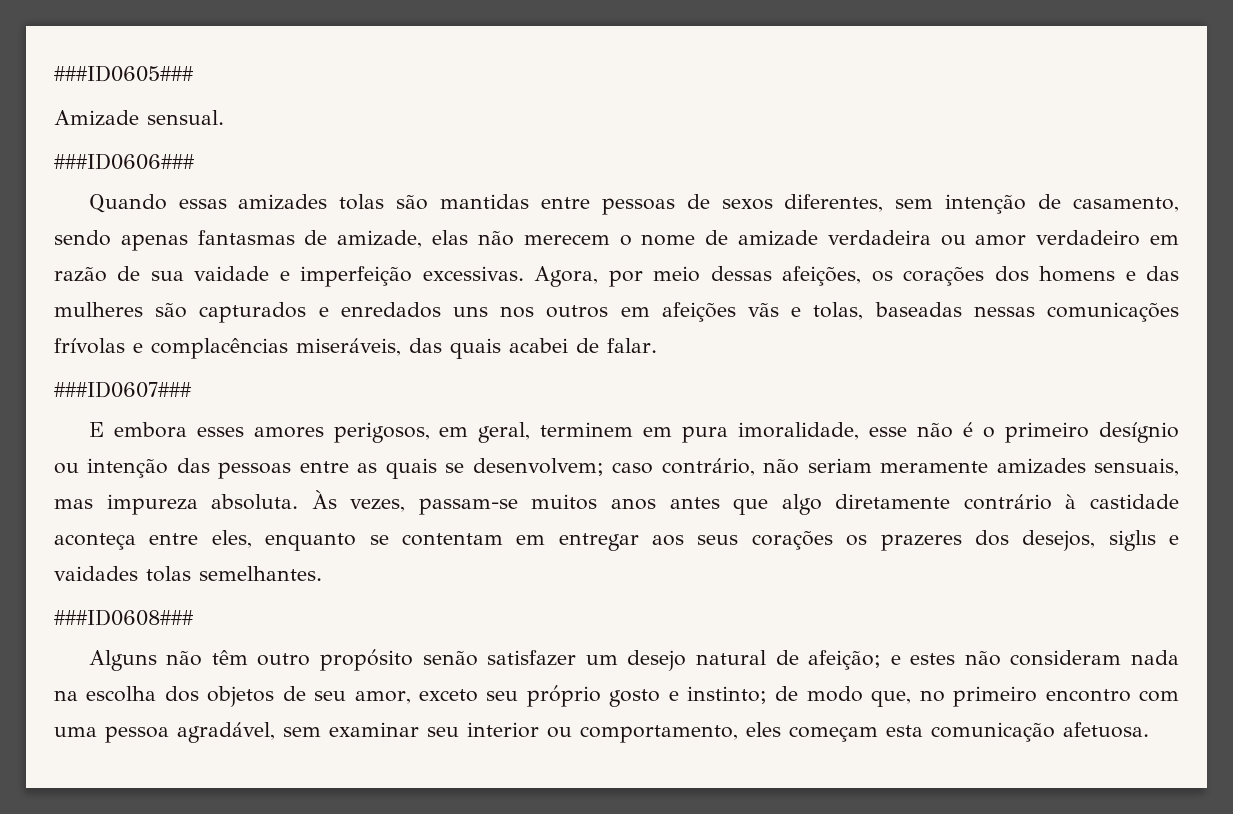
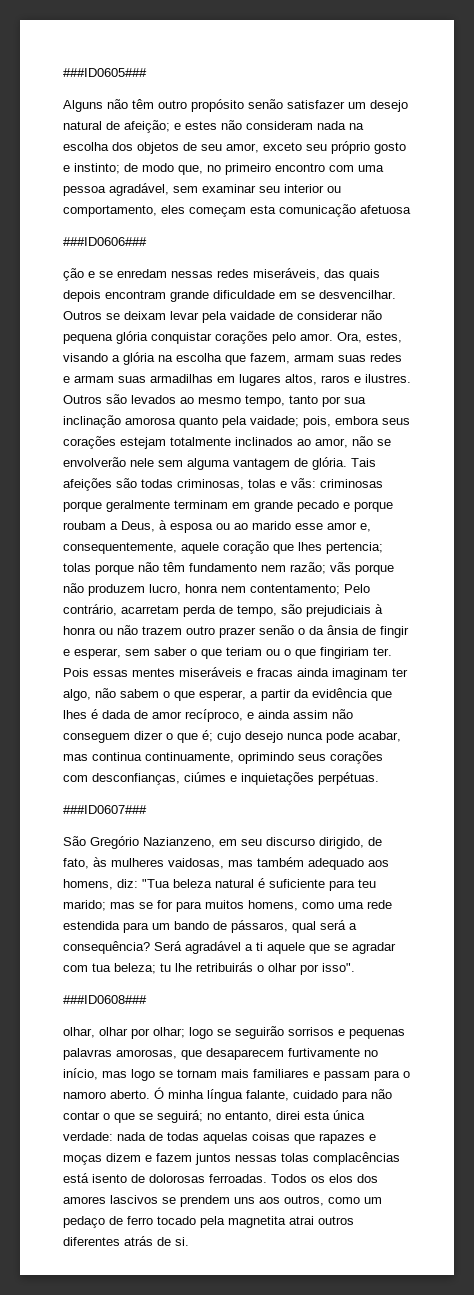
[54,110,224,126] [54,153,195,170] [88,194,1179,215] [54,230,1179,251] [54,266,1180,287] [54,302,1180,323] [54,338,657,359] [54,381,192,398] [88,422,1179,443] [54,458,1179,479] [54,490,1179,515] [54,530,1179,551] [54,566,322,582] [54,609,194,626] // Amizade sensual. // ###ID0606### // Quando essas amizades tolas são mantidas entre pessoas de sexos diferentes, sem intenção de casamento, sendo apenas fantasmas de amizade, elas não merecem o nome de amizade verdadeira ou amor verdadeiro em razão de sua vaidade e imperfeição excessivas. Agora, por meio dessas afeições, os corações dos homens e das mulheres são capturados e enredados uns nos outros em afeições vãs e tolas, baseadas nessas comunicações frívolas e complacências miseráveis, das quais acabei de falar. // ###ID0607### // E embora esses amores perigosos, em geral, terminem em pura imoralidade, esse não é o primeiro desígnio ou intenção das pessoas entre as quais se desenvolvem; caso contrário, não seriam meramente amizades sensuais, mas impureza absoluta. Às vezes, passam-se muitos anos antes que algo diretamente contrário à castidade aconteça entre eles, enquanto se contentam em entregar aos seus corações os prazeres dos desejos, siglıs e vaidades tolas semelhantes. // ###ID0608### -> (147, 72) none
[1063,722,1149,738] afetuosa. -> [360,205,411,214] [63,237,147,246] [63,268,380,281] [63,290,396,302] [63,310,382,323] [63,331,402,344] [63,352,402,365] [63,374,411,386] [63,394,366,407] [63,415,410,428] [63,436,391,449] [63,457,376,470] [63,478,383,491] [63,500,393,512] [63,520,371,533] [63,541,383,554] [63,562,394,575] [63,583,370,596] [63,604,383,617] [63,625,409,638] [63,647,392,659] [63,667,408,680] [63,688,392,701] [63,709,353,722] [63,730,401,743] [63,751,383,764] [63,772,379,785] [63,805,147,814] [63,836,382,849] [63,857,389,870] [63,878,376,891] [63,900,392,912] [63,920,357,933] [63,941,396,954] [63,962,355,975] [63,995,147,1004] [63,1026,405,1039] [63,1048,378,1060] [63,1068,410,1081] [63,1087,392,1102] [63,1110,365,1123] [63,1132,376,1144] [63,1152,400,1165] [63,1173,378,1183] [63,1195,382,1207] [63,1216,354,1228] [63,1236,189,1246] afetuosa // ###ID0606### // ção e se enredam nessas redes miseráveis, das quais depois encontram grande dificuldade em se desvencilhar. Outros se deixam levar pela vaidade de considerar não pequena glória conquistar corações pelo amor. Ora, estes, visando a glória na escolha que fazem, armam suas redes e armam suas armadilhas em lugares altos, raros e ilustres. Outros são levados ao mesmo tempo, tanto por sua inclinação amorosa quanto pela vaidade; pois, embora seus corações estejam totalmente inclinados ao amor, não se envolverão nele sem alguma vantagem de glória. Tais afeições são todas criminosas, tolas e vãs: criminosas porque geralmente terminam em grande pecado e porque roubam a Deus, à esposa ou ao marido esse amor e, consequentemente, aquele coração que lhes pertencia; tolas porque não têm fundamento nem razão; vãs porque não produzem lucro, honra nem contentamento; Pelo contrário, acarretam perda de tempo, são prejudiciais à honra ou não trazem outro prazer senão o da ânsia de fingir e esperar, sem saber o que teriam ou o que fingiriam ter. Pois essas mentes miseráveis e fracas ainda imaginam ter algo, não sabem o que esperar, a partir da evidência que lhes é dada de amor recíproco, e ainda assim não conseguem dizer o que é; cujo desejo nunca pode acabar, mas continua continuamente, oprimindo seus corações com desconfianças, ciúmes e inquietações perpétuas. // ###ID0607### // São Gregório Nazianzeno, em seu discurso dirigido, de fato, às mulheres vaidosas, mas também adequado aos homens, diz: "Tua beleza natural é suficiente para teu marido; mas se for para muitos homens, como uma rede estendida para um bando de pássaros, qual será a consequência? Será agradável a ti aquele que se agradar com tua beleza; tu lhe retribuirás o olhar por isso". // ###ID0608### // olhar, olhar por olhar; logo se seguirão sorrisos e pequenas palavras amorosas, que desaparecem furtivamente no início, mas logo se tornam mais familiares e passam para o namoro aberto. Ó minha língua falante, cuidado para não contar o que se seguirá; no entanto, direi esta única verdade: nada de todas aquelas coisas que rapazes e moças dizem e fazem juntos nessas tolas complacências está isento de dolorosas ferroadas. Todos os elos dos amores lascivos se prendem uns aos outros, como um pedaço de ferro tocado pela magnetita atrai outros diferentes atrás de si.

